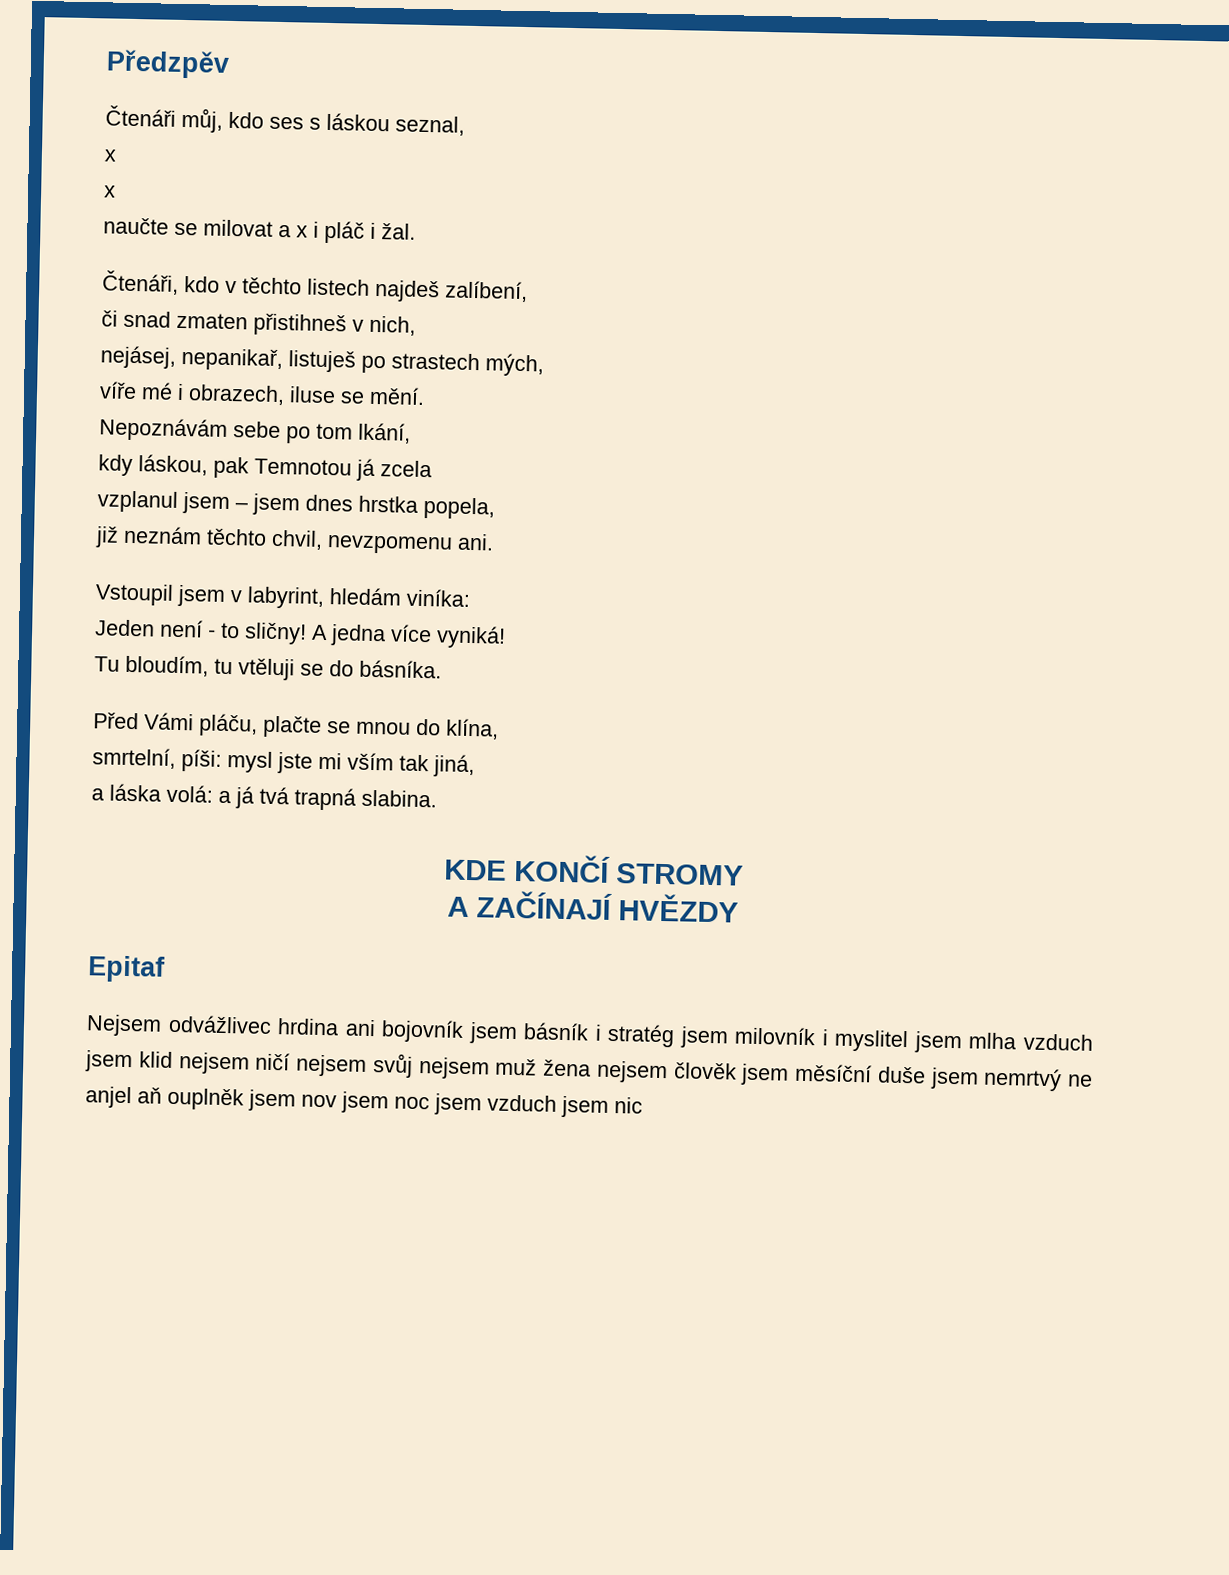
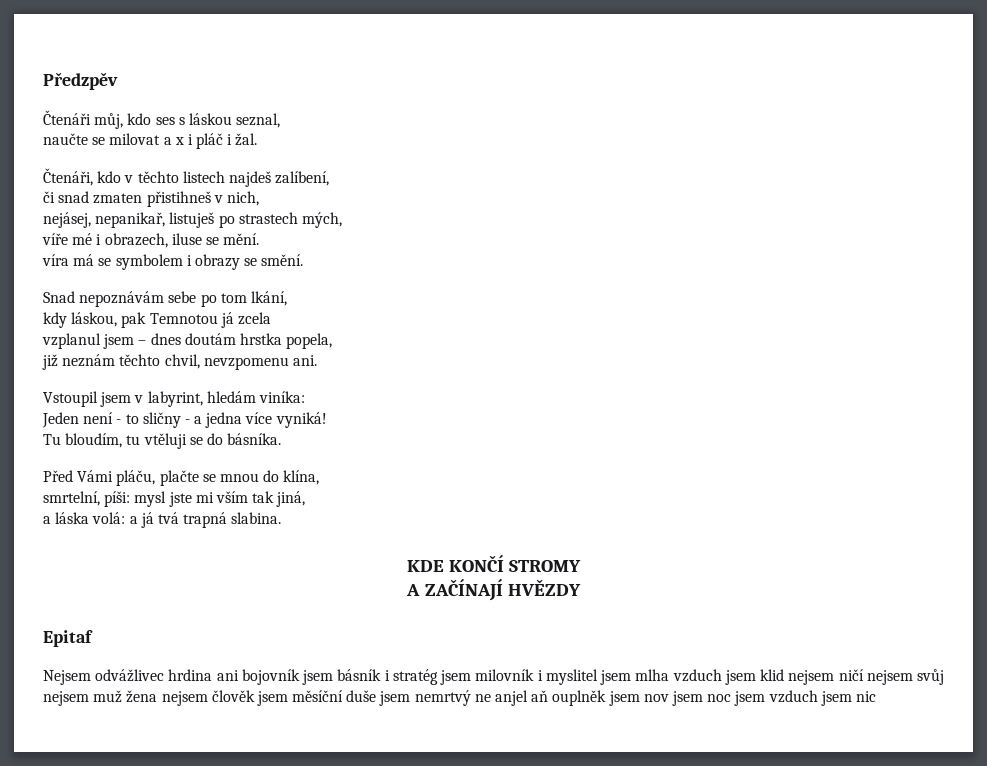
[104,149,117,162] [104,185,116,198] // x // x -> (281, 120) none
[99,417,228,442] Nepoznávám -> [42,254,304,270] [43,291,165,307] víra má se symbolem i obrazy se smění. // Snad nepoznávám
[252,493,353,516] jsem dnes -> [150,333,236,345] dnes doutám
[244,622,328,645] sličny! A -> [142,412,203,428] sličny - a

